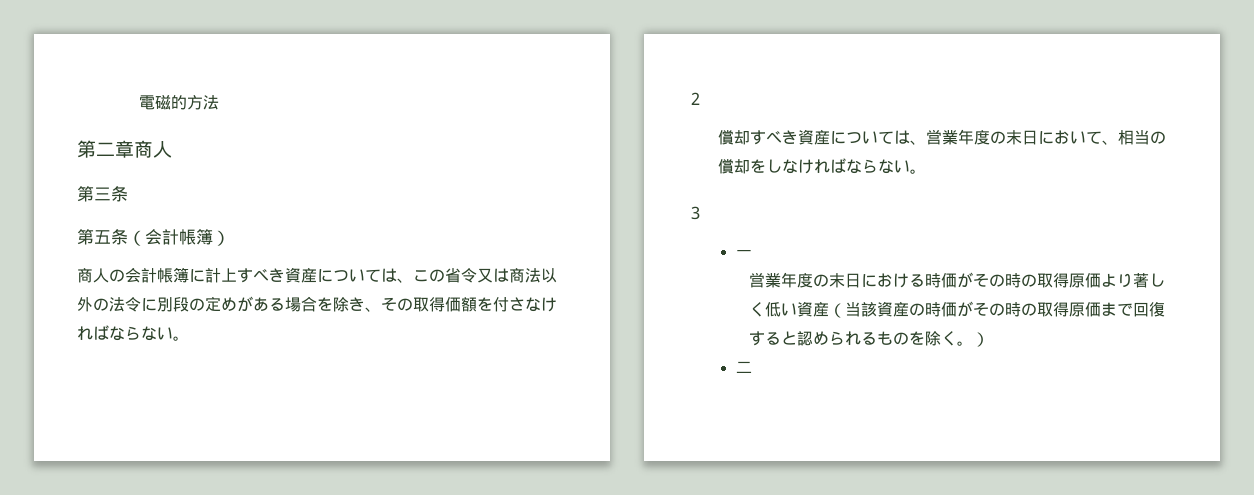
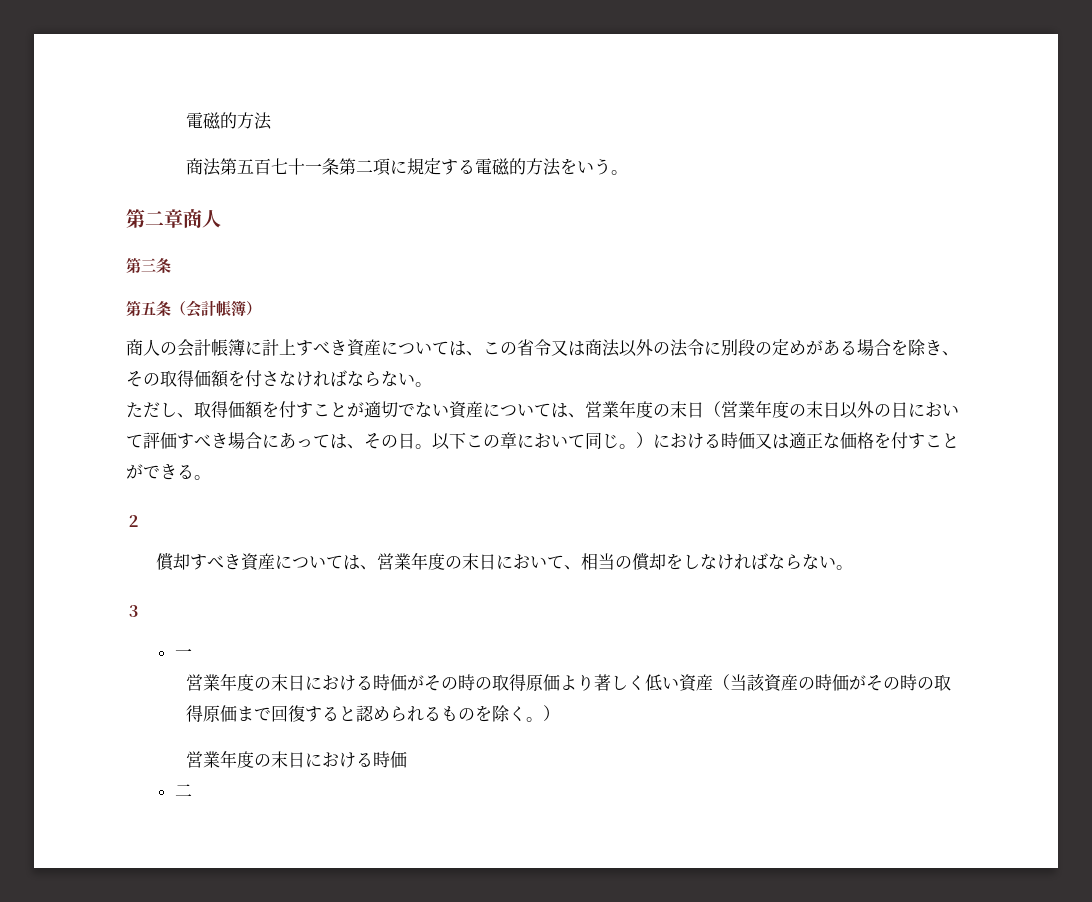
[139,95,220,110] 電磁的方法 -> [185,112,272,130] [185,158,628,176] 電磁的方法 // 商法第五百七十一条第二項に規定する電磁的方法をいう。
(189, 338) none -> [126,400,959,419] [126,432,959,450] [126,464,211,480] // ただし、取得価額を付すことが適切でない資産については、営業年度の末日（営業年度の末日以外の日において評価すべき場合にあっては、その日。以下この章において同じ。）における時価又は適正な価格を付すことができる。
(990, 339) none -> [185,750,407,768] // 営業年度の末日における時価

